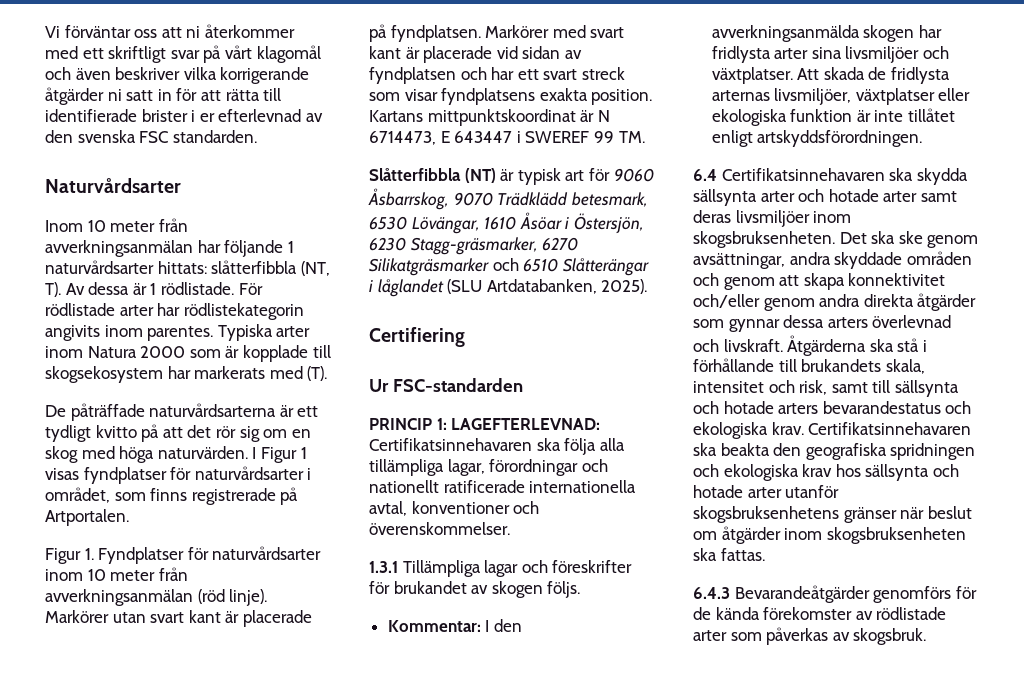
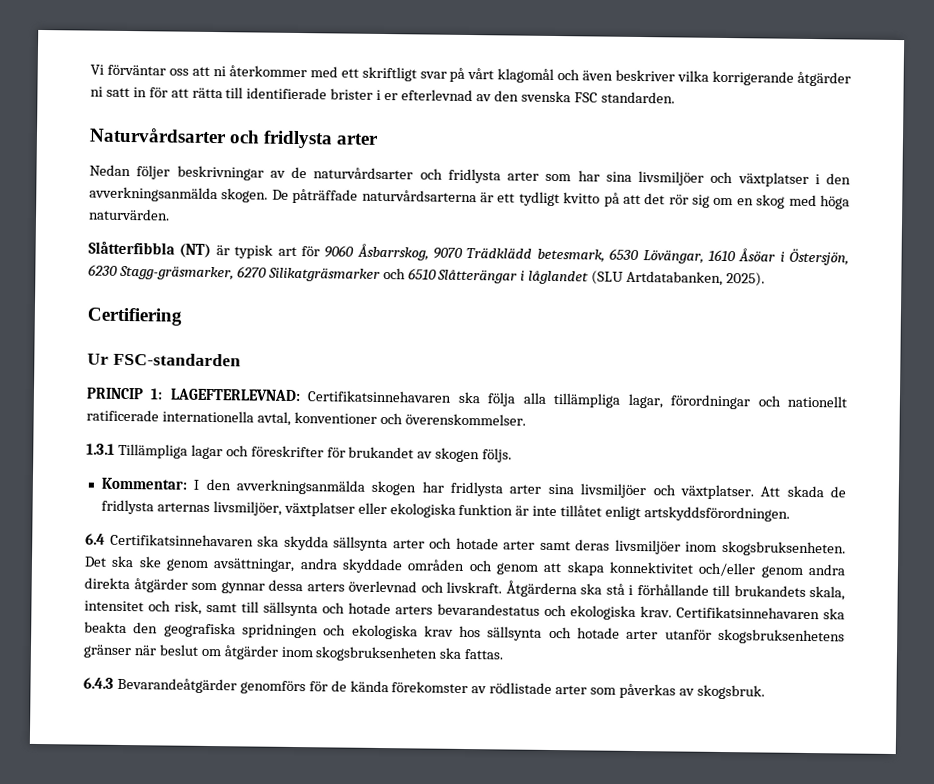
[45,218,188,232] [45,240,294,257] [45,260,330,276] [45,282,263,297] [45,303,304,320] [45,324,311,341] [45,345,331,362] [45,366,328,383] // Inom 10 meter från avverkningsanmälan har följande 1 naturvårdsarter hittats: slåtterfibbla (NT, T). Av dessa är 1 rödlistade. För rödlistade arter har rödlistekategorin angivits inom parentes. Typiska arter inom Natura 2000 som är kopplade till skogsekosystem har markerats med (T). // -> [229,130,380,149] [89,164,851,187] [89,186,269,203] och fridlysta arter // Nedan följer beskrivningar av de naturvårdsarter och fridlysta arter som har sina livsmiljöer och växtplatser i den avverkningsanmälda skogen.
[252,447,307,463] [45,466,312,484] [45,487,299,505] [45,509,129,526] [45,546,322,564] [45,567,188,581] [45,589,268,606] [45,610,312,627] [369,24,625,42] [369,46,582,63] [369,67,625,84] [369,88,653,105] [369,109,610,126] [369,131,645,145] I Figur 1 visas fyndplatser för naturvårdsarter i området, som finns registrerade på Artportalen. // Figur 1. Fyndplatser för naturvårdsarter inom 10 meter från avverkningsanmälan (röd linje). Markörer utan svart kant är placerade på fyndplatsen. Markörer med svart kant är placerade vid sidan av fyndplatsen och har ett svart streck som visar fyndplatsens exakta position. Kartans mittpunktskoordinat är N 6714473, E 643447 i SWEREF 99 TM. -> (170, 214) none

